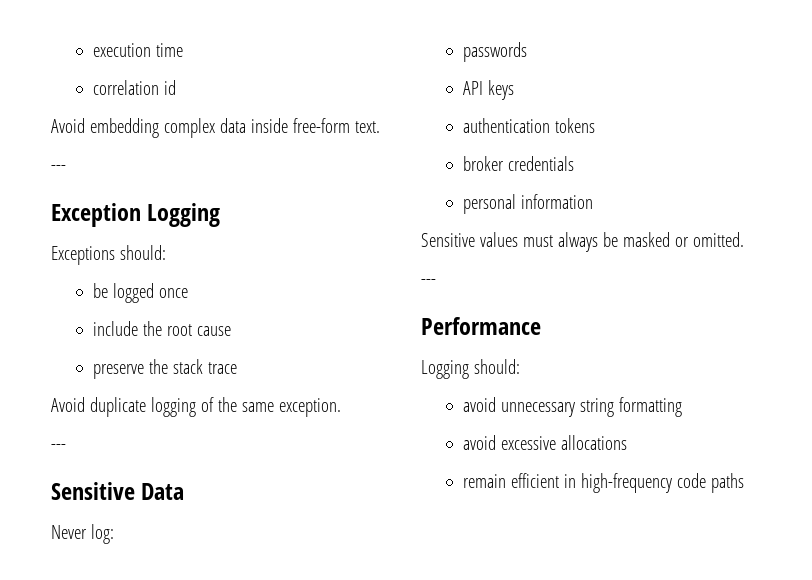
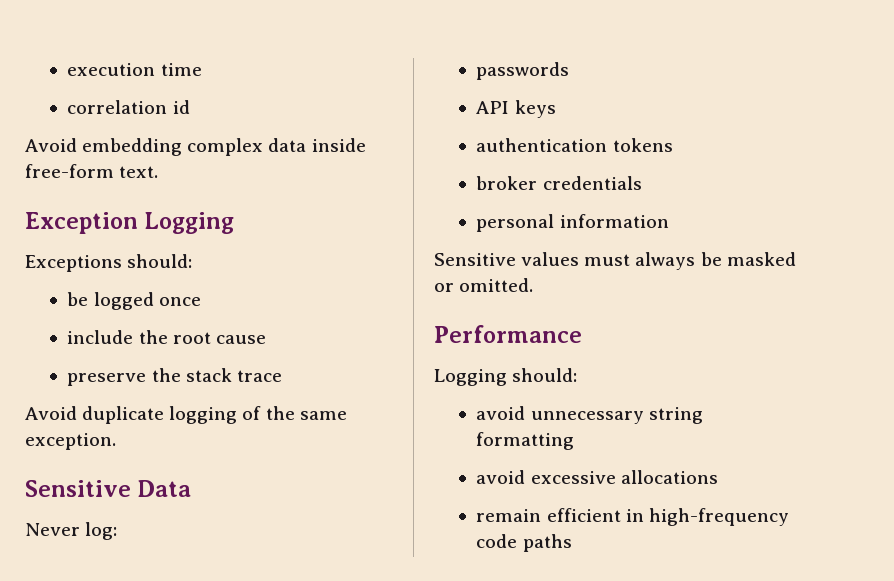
[51,165,66,171] // --- -> (159, 172) none
[51,444,66,450] // --- -> (116, 441) none
[421,279,436,285] // --- -> (534, 285) none

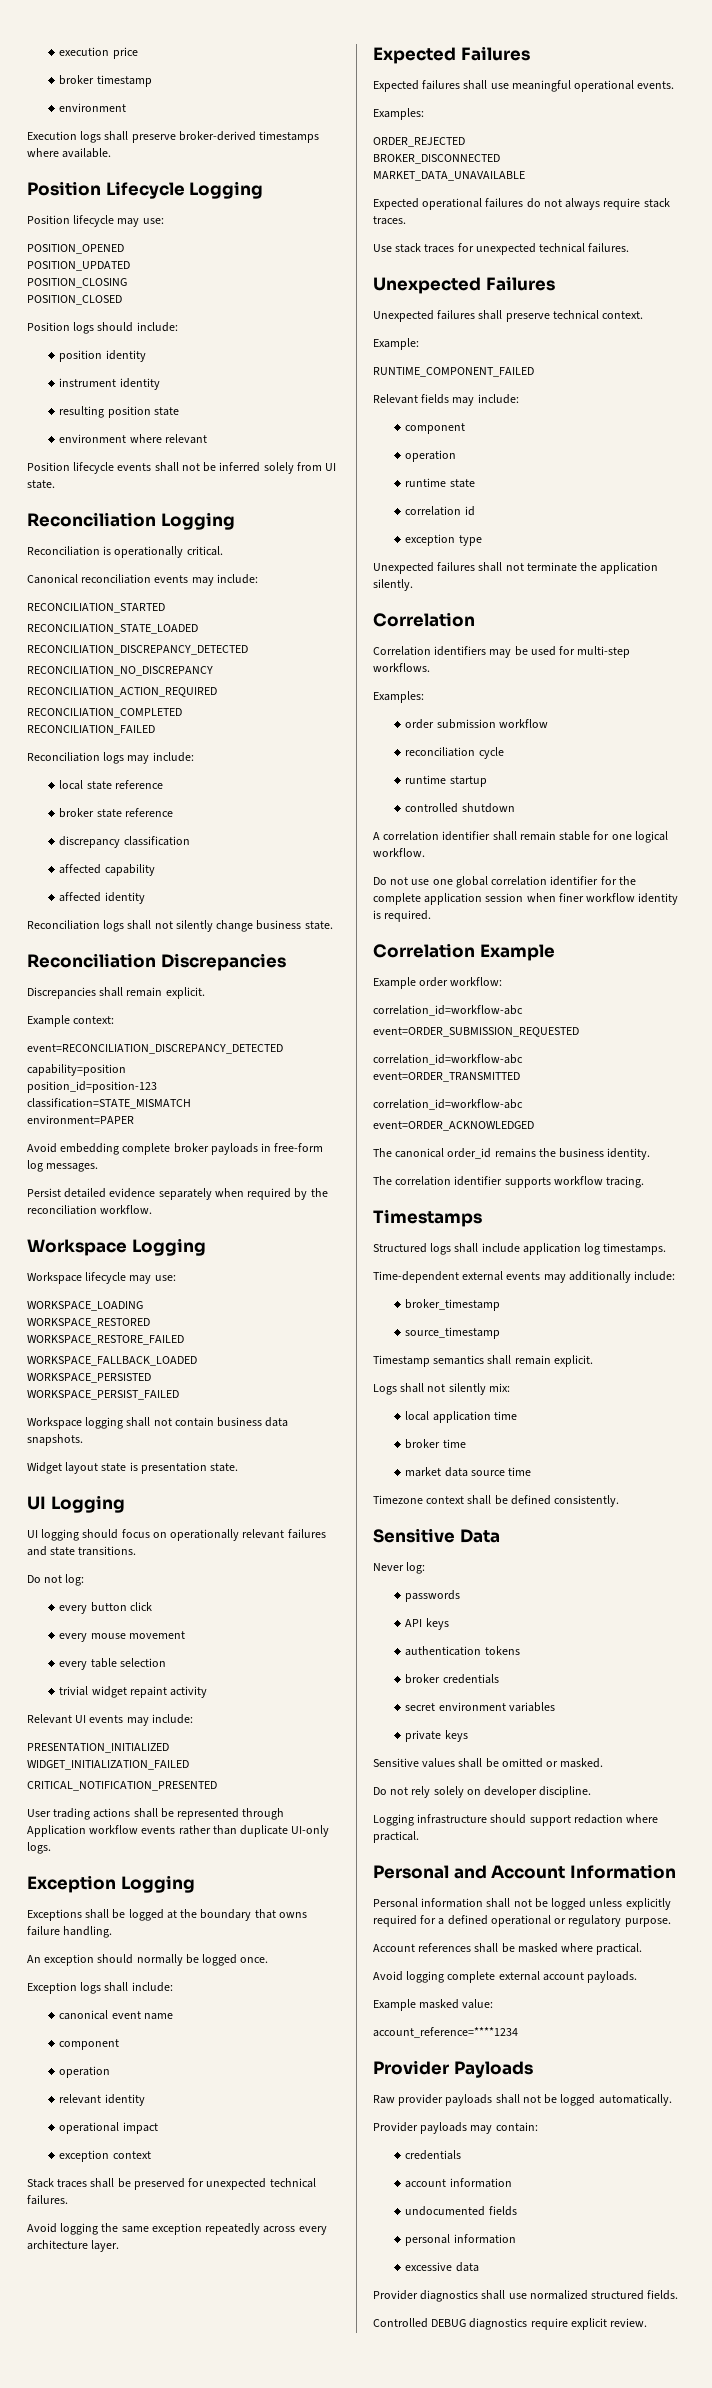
[160,63,202,76] [67,100,190,114] [25,138,366,156] [25,164,159,178] time // correlation id // Avoid embedding complex data inside free-form text. -> [112,47,138,59] [59,75,152,87] [59,103,127,112] [27,131,320,143] [27,148,112,158] [27,181,264,199] [27,215,164,227] [27,244,124,254] [27,261,130,271] [27,278,127,288] [27,295,122,305] [27,322,178,334] [59,350,146,362] [59,378,160,390] [59,406,179,418] [59,434,207,444] [27,462,337,474] [27,480,55,489] [27,512,235,530] [27,546,223,558] [27,574,258,586] [27,603,165,613] [27,624,198,634] [27,645,248,655] [27,666,213,676] [27,687,217,697] [27,708,182,718] [27,725,155,735] [27,752,194,764] [59,780,163,790] [59,808,173,818] [59,836,190,848] [59,864,155,876] [59,892,145,904] [27,920,333,932] [27,953,286,971] [27,987,205,999] [27,1015,115,1027] [27,1044,283,1054] [27,1064,126,1076] [27,1081,157,1093] [27,1098,191,1109] [27,1115,134,1124] [27,1143,324,1155] [27,1160,99,1172] [27,1188,328,1200] [27,1205,153,1215] [27,1238,206,1256] [27,1272,176,1284] [27,1301,143,1311] [27,1318,150,1328] [27,1335,184,1345] [27,1356,197,1366] [27,1373,151,1383] [27,1390,179,1400] [27,1417,289,1429] [27,1434,83,1446] [27,1462,239,1474] [27,1495,125,1513] [27,1529,326,1541] [27,1546,137,1556] [27,1574,85,1586] [59,1602,152,1614] [59,1631,185,1642] [59,1658,166,1670] [59,1686,208,1698] [27,1714,193,1726] [27,1743,169,1753] [27,1760,189,1770] [27,1781,217,1791] [27,1808,285,1820] [27,1825,330,1837] [27,1842,51,1854] price // broker timestamp // environment // Execution logs shall preserve broker-derived timestamps where available. // Position Lifecycle Logging // Position lifecycle may use: // POSITION_OPENED // POSITION_UPDATED // POSITION_CLOSING // POSITION_CLOSED // Position logs should include: // position identity // instrument identity // resulting position state // environment where relevant // Position lifecycle events shall not be inferred solely from UI state. // Reconciliation Logging // Reconciliation is operationally critical. // Canonical reconciliation events may include: // RECONCILIATION_STARTED // RECONCILIATION_STATE_LOADED // RECONCILIATION_DISCREPANCY_DETECTED // RECONCILIATION_NO_DISCREPANCY // RECONCILIATION_ACTION_REQUIRED // RECONCILIATION_COMPLETED // RECONCILIATION_FAILED // Reconciliation logs may include: // local state reference // broker state reference // discrepancy classification // affected capability // affected identity // Reconciliation logs shall not silently change business state. // Reconciliation Discrepancies // Discrepancies shall remain explicit. // Example context: // event=RECONCILIATION_DISCREPANCY_DETECTED // capability=position // position_id=position-123 // classification=STATE_MISMATCH // environment=PAPER // Avoid embedding complete broker payloads in free-form log messages. // Persist detailed evidence separately when required by the reconciliation workflow. // Workspace Logging // Workspace lifecycle may use: // WORKSPACE_LOADING // WORKSPACE_RESTORED // WORKSPACE_RESTORE_FAILED // WORKSPACE_FALLBACK_LOADED // WORKSPACE_PERSISTED // WORKSPACE_PERSIST_FAILED // Workspace logging shall not contain business data snapshots. // Widget layout state is presentation state. // UI Logging // UI logging should focus on operationally relevant failures and state transitions. // Do not log: // every button click // every mouse movement // every table selection // trivial widget repaint activity // Relevant UI events may include: // PRESENTATION_INITIALIZED // WIDGET_INITIALIZATION_FAILED // CRITICAL_NOTIFICATION_PRESENTED // User trading actions shall be represented through Application workflow events rather than duplicate UI-only logs.
[127,254,193,268] [67,292,201,310] [67,330,266,344] [67,368,282,386] [25,406,347,424] [25,433,116,450] should: // be logged once // include the root cause // preserve the stack trace // Avoid duplicate logging of the same exception. -> [85,1909,307,1921] [27,1926,113,1938] [27,1954,269,1966] [27,1982,173,1994] [59,2010,173,2020] [59,2039,120,2050] [59,2066,111,2078] [59,2094,145,2106] [59,2122,158,2134] [59,2150,151,2162] [27,2178,316,2190] [27,2195,68,2205] [27,2223,327,2235] [27,2240,120,2252] [373,46,530,64] [373,80,675,92] [373,108,424,120] [373,137,465,147] [373,154,500,164] [373,171,525,181] [373,198,670,210] [373,216,406,225] [373,243,630,255] [373,276,555,294] [373,310,644,322] [373,338,419,350] [373,367,534,377] [373,394,519,406] [405,423,466,434] [405,450,457,462] [405,478,475,488] [405,506,475,516] [405,534,482,546] [373,562,659,574] [373,579,413,591] [373,612,475,627] [373,646,631,658] [373,663,430,672] [373,691,424,703] [405,719,548,729] [405,747,504,759] [405,775,487,787] [405,803,515,813] [373,831,668,843] [373,848,425,857] [373,876,636,888] [373,893,679,905] [373,910,432,922] [373,943,555,961] [373,977,503,989] [373,1005,523,1016] [373,1027,579,1037] [373,1054,523,1065] [373,1072,520,1082] [373,1099,523,1110] [373,1121,534,1131] [373,1148,651,1160] [373,1176,645,1188] [373,1209,482,1227] [373,1243,667,1255] [373,1271,676,1283] [405,1299,501,1311] [405,1327,501,1339] [373,1355,593,1367] [373,1383,510,1395] [405,1411,517,1423] [405,1439,466,1449] [405,1467,532,1477] [373,1495,620,1507] shall be logged at the boundary that owns failure handling. // An exception should normally be logged once. // Exception logs shall include: // canonical event name // component // operation // relevant identity // operational impact // exception context // Stack traces shall be preserved for unexpected technical failures. // Avoid logging the same exception repeatedly across every architecture layer. // Expected Failures // Expected failures shall use meaningful operational events. // Examples: // ORDER_REJECTED // BROKER_DISCONNECTED // MARKET_DATA_UNAVAILABLE // Expected operational failures do not always require stack traces. // Use stack traces for unexpected technical failures. // Unexpected Failures // Unexpected failures shall preserve technical context. // Example: // RUNTIME_COMPONENT_FAILED // Relevant fields may include: // component // operation // runtime state // correlation id // exception type // Unexpected failures shall not terminate the application silently. // Correlation // Correlation identifiers may be used for multi-step workflows. // Examples: // order submission workflow // reconciliation cycle // runtime startup // controlled shutdown // A correlation identifier shall remain stable for one logical workflow. // Do not use one global correlation identifier for the complete application session when finer workflow identity is required. // Correlation Example // Example order workflow: // correlation_id=workflow-abc // event=ORDER_SUBMISSION_REQUESTED // correlation_id=workflow-abc // event=ORDER_TRANSMITTED // correlation_id=workflow-abc // event=ORDER_ACKNOWLEDGED // The canonical order_id remains the business identity. // The correlation identifier supports workflow tracing. // Timestamps // Structured logs shall include application log timestamps. // Time-dependent external events may additionally include: // broker_timestamp // source_timestamp // Timestamp semantics shall remain explicit. // Logs shall not silently mix: // local application time // broker time // market data source time // Timezone context shall be defined consistently.
[476,214,669,232] [434,252,796,270] [434,278,534,292] [434,325,582,343] [434,368,578,386] [476,406,703,424] [476,432,575,450] [476,470,718,484] [476,508,789,526] [476,534,572,552] personal information // Sensitive values must always be masked or omitted. // Performance // Logging should: // avoid unnecessary string formatting // avoid excessive allocations // remain efficient in high-frequency code paths -> [405,1702,555,1712] [405,1730,468,1742] [373,1758,604,1768] [373,1786,592,1798] [373,1814,659,1826] [373,1831,419,1843] [373,1864,676,1879] [373,1898,671,1910] [373,1915,671,1927] [373,1943,643,1955] [373,1971,638,1983] [373,1999,494,2011] [373,2027,518,2038] [373,2060,533,2078] [373,2094,672,2106] [373,2122,538,2134] [405,2150,462,2160] [405,2178,512,2188] [405,2206,517,2216] [405,2234,516,2246] [405,2262,479,2272] [373,2290,679,2302] [373,2318,648,2330] secret environment variables // private keys // Sensitive values shall be omitted or masked. // Do not rely solely on developer discipline. // Logging infrastructure should support redaction where practical. // Personal and Account Information // Personal information shall not be logged unless explicitly required for a defined operational or regulatory purpose. // Account references shall be masked where practical. // Avoid logging complete external account payloads. // Example masked value: // account_reference=****1234 // Provider Payloads // Raw provider payloads shall not be logged automatically. // Provider payloads may contain: // credentials // account information // undocumented fields // personal information // excessive data // Provider diagnostics shall use normalized structured fields. // Controlled DEBUG diagnostics require explicit review.

